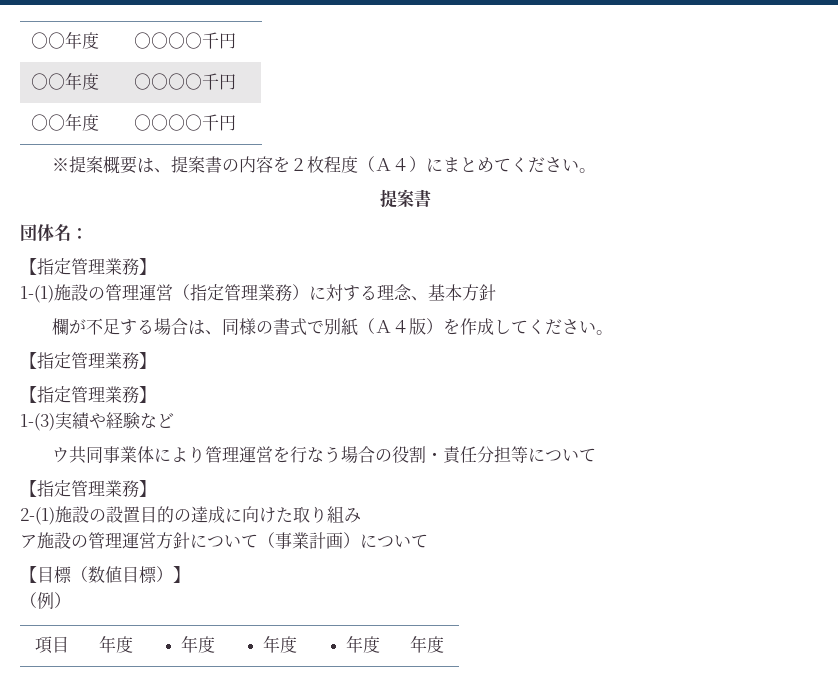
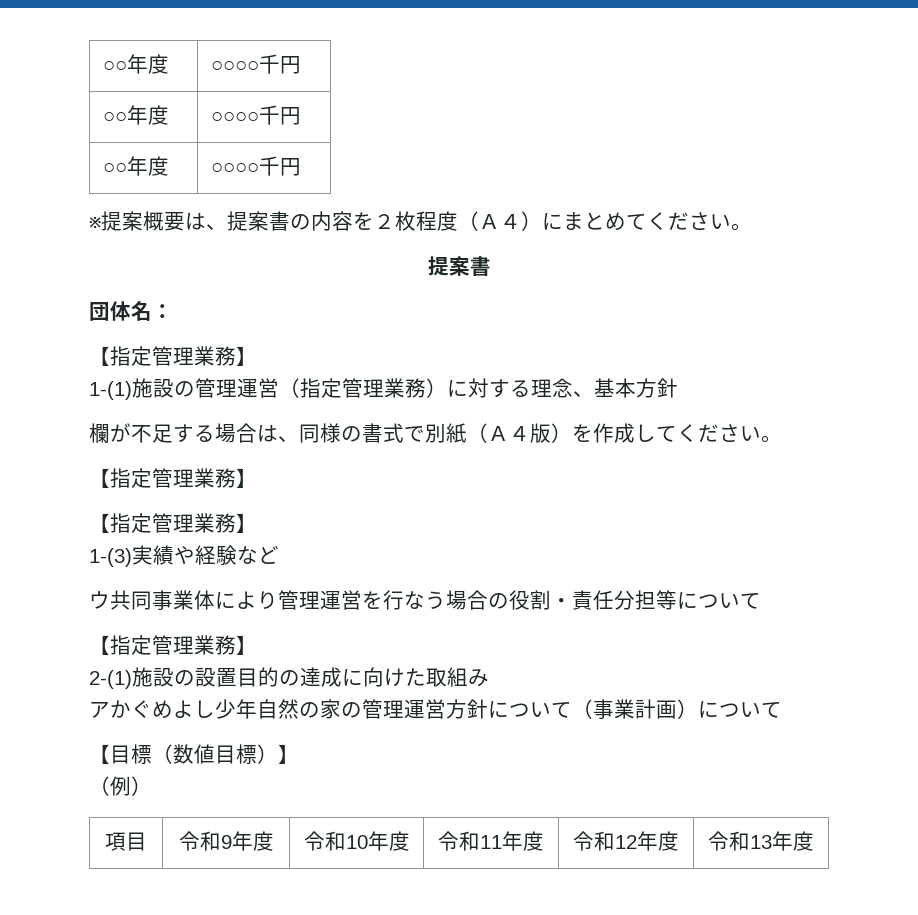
[310,506,327,523] り -> (447, 677) none
[37,532,71,549] 施設 -> [110,699,341,719] かぐめよし少年自然の家
[98,635,133,653] [180,635,215,653] [263,635,298,653] [345,635,380,653] 年度 | 年度 | 年度 | 年度 | -> [178,831,274,851] [303,831,410,851] [438,831,544,851] [573,831,679,851] [708,831,772,851] 令和9年度 | 令和10年度 | 令和11年度 | 令和12年度 | 令和13

